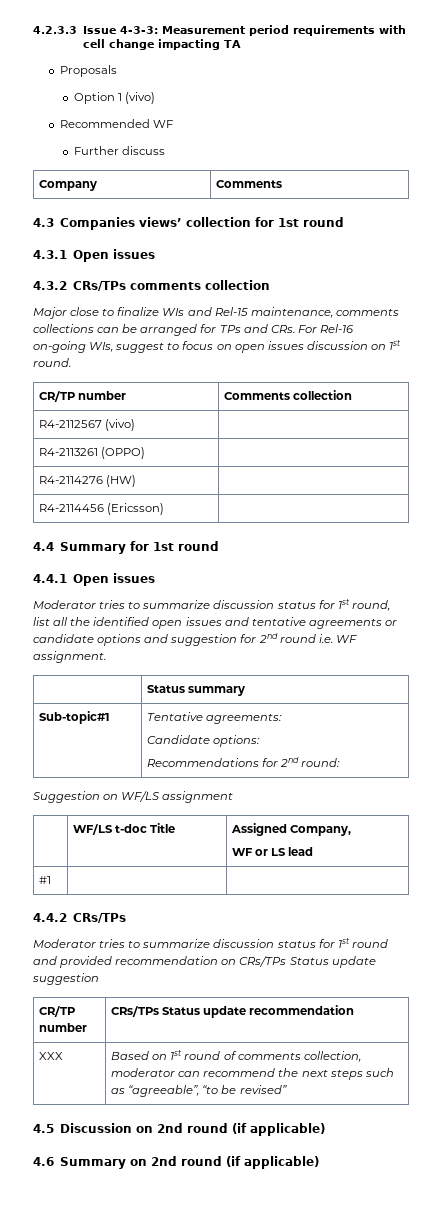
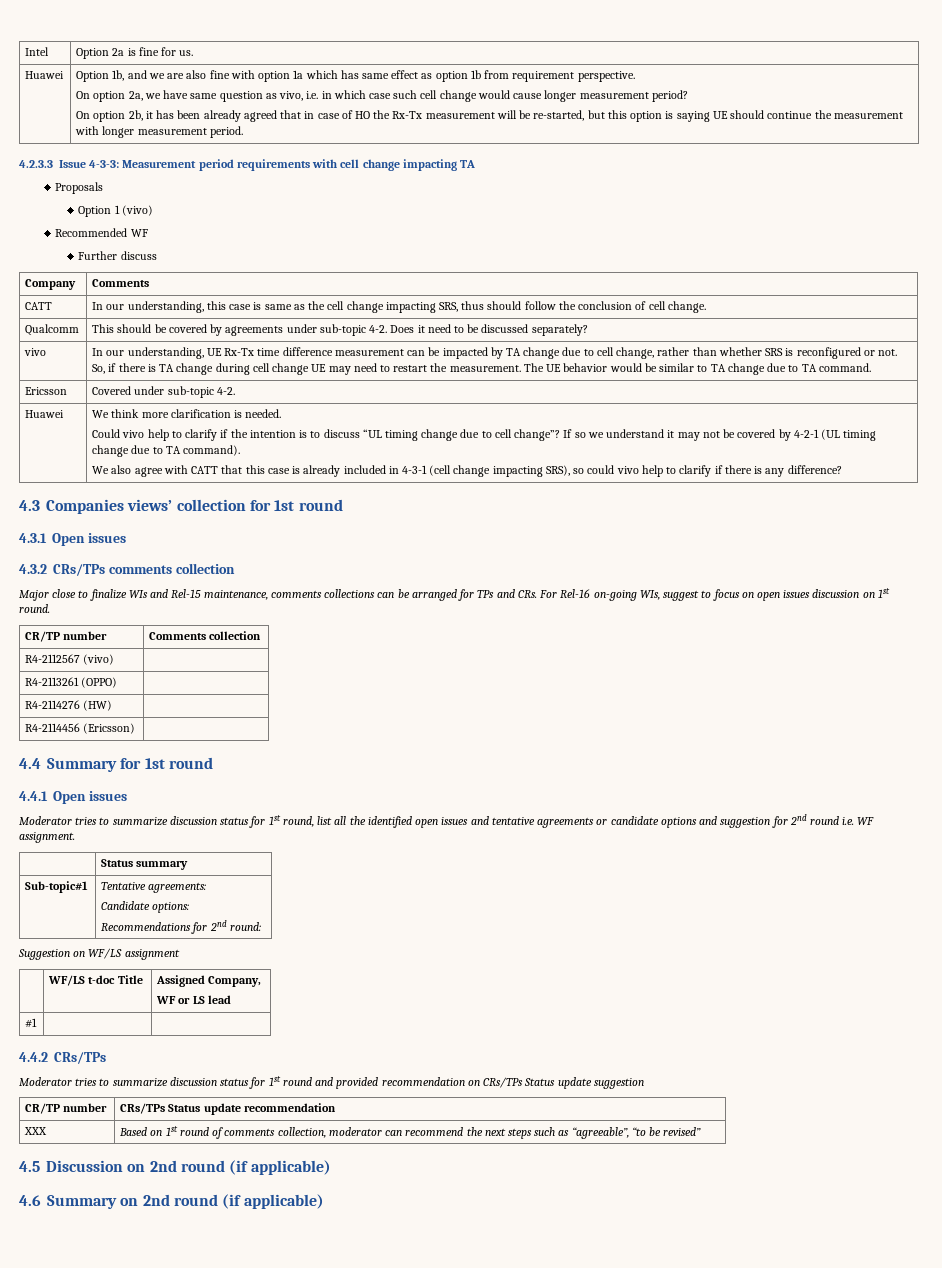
(33, 30) none -> [25,47,50,56] [76,47,194,59] [25,71,65,79] [76,70,635,82] [76,90,688,102] [76,110,903,122] [75,126,243,138] Intel | Option 2a is fine for us. // Huawei | Option 1b, and we are also fine with option 1a which has same effect as option 1b from requirement perspective. // On option 2a, we have same question as vivo, i.e. in which case such cell change would cause longer measurement period? // On option 2b, it has been already agreed that in case of HO the Rx-Tx measurement will be re-started, but this option is saying UE should continue the measurement with longer measurement period. //
(283, 184) none -> [25,302,53,310] [92,301,706,313] [25,324,80,336] [92,324,588,336] [24,348,47,356] [92,347,898,359] [92,363,871,375] [25,387,68,395] [92,386,235,398] [25,410,65,418] [92,409,282,418] [92,429,877,441] [92,445,241,457] [92,465,842,477] // CATT | In our understanding, this case is same as the cell change impacting SRS, thus should follow the conclusion of cell change. // Qualcomm | This should be covered by agreements under sub-topic 4-2. Does it need to be discussed separately? // vivo | In our understanding, UE Rx-Tx time difference measurement can be impacted by TA change due to cell change, rather than whether SRS is reconfigured or not. So, if there is TA change during cell change UE may need to restart the measurement. The UE behavior would be similar to TA change due to TA command. // Ericsson | Covered under sub-topic 4-2. // Huawei | We think more clarification is needed. // Could vivo help to clarify if the intention is to discuss “UL timing change due to cell change”? If so we understand it may not be covered by 4-2-1 (UL timing change due to TA command). // We also agree with CATT that this case is already included in 4-3-1 (cell change impacting SRS), so could vivo help to clarify if there is any difference?

